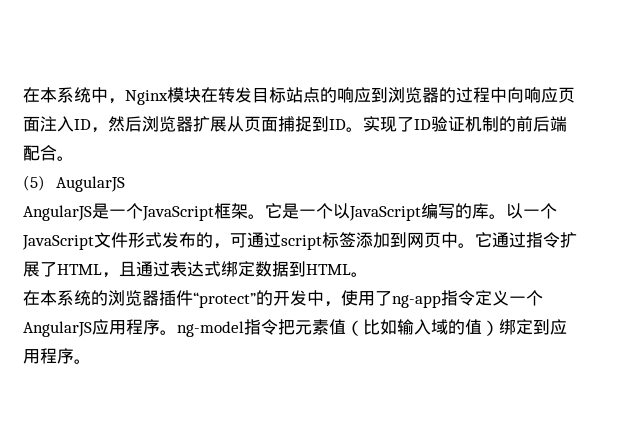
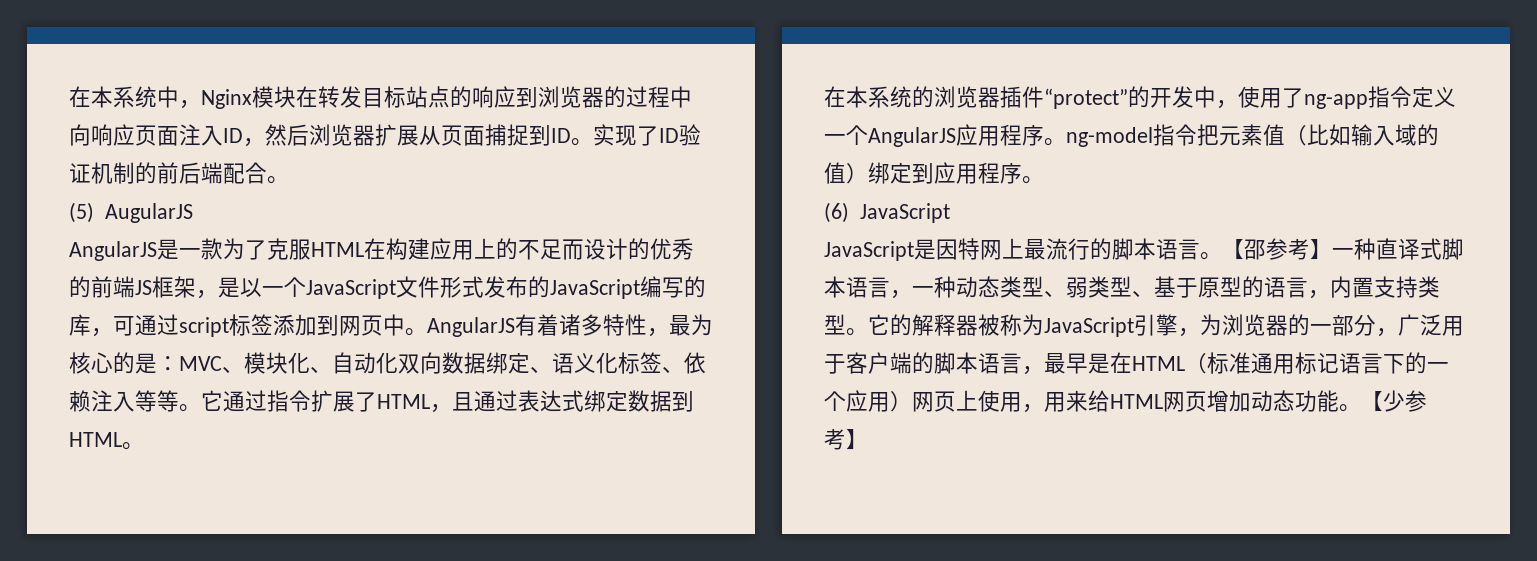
[126,203,506,221] 个JavaScript框架。它是一个以JavaScript编写的库。 -> [201,238,694,260] [69,276,240,299] 款为了克服HTML在构建应用上的不足而设计的优秀的前端JS框架，是
(213, 240) none -> [550,276,706,299] [69,314,91,336] JavaScript编写的库
(475, 245) none -> [427,314,713,337] [69,352,706,374] [69,390,201,412] AngularJS有着诸多特性，最为核心的是：MVC、模块化、自动化双向数据绑定、语义化标签、依赖注入等等。
(91, 361) none -> [824,202,950,223] [824,238,1464,261] [824,276,1440,299] [824,314,1464,337] [824,352,1449,375] [824,390,1427,413] [824,429,868,450] // (6) JavaScript // JavaScript是因特网上最流行的脚本语言。【邵参考】一种直译式脚本语言，一种动态类型、弱类型、基于原型的语言，内置支持类型。它的解释器被称为JavaScript引擎，为浏览器的一部分，广泛用于客户端的脚本语言，最早是在HTML（标准通用标记语言下的一个应用）网页上使用，用来给HTML网页增加动态功能。【少参考】

